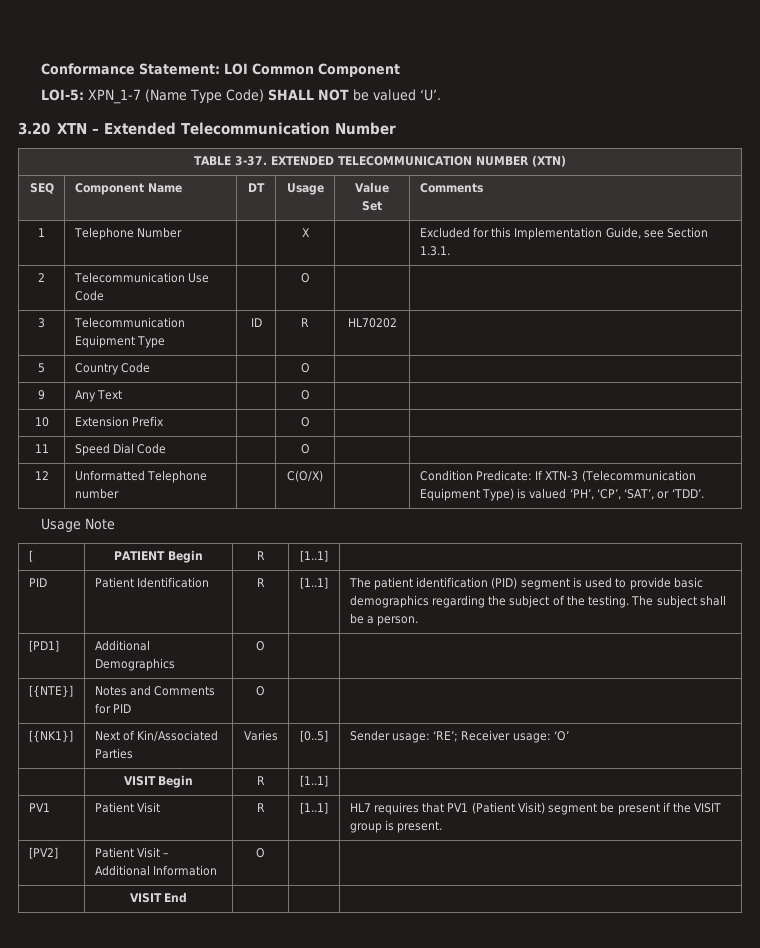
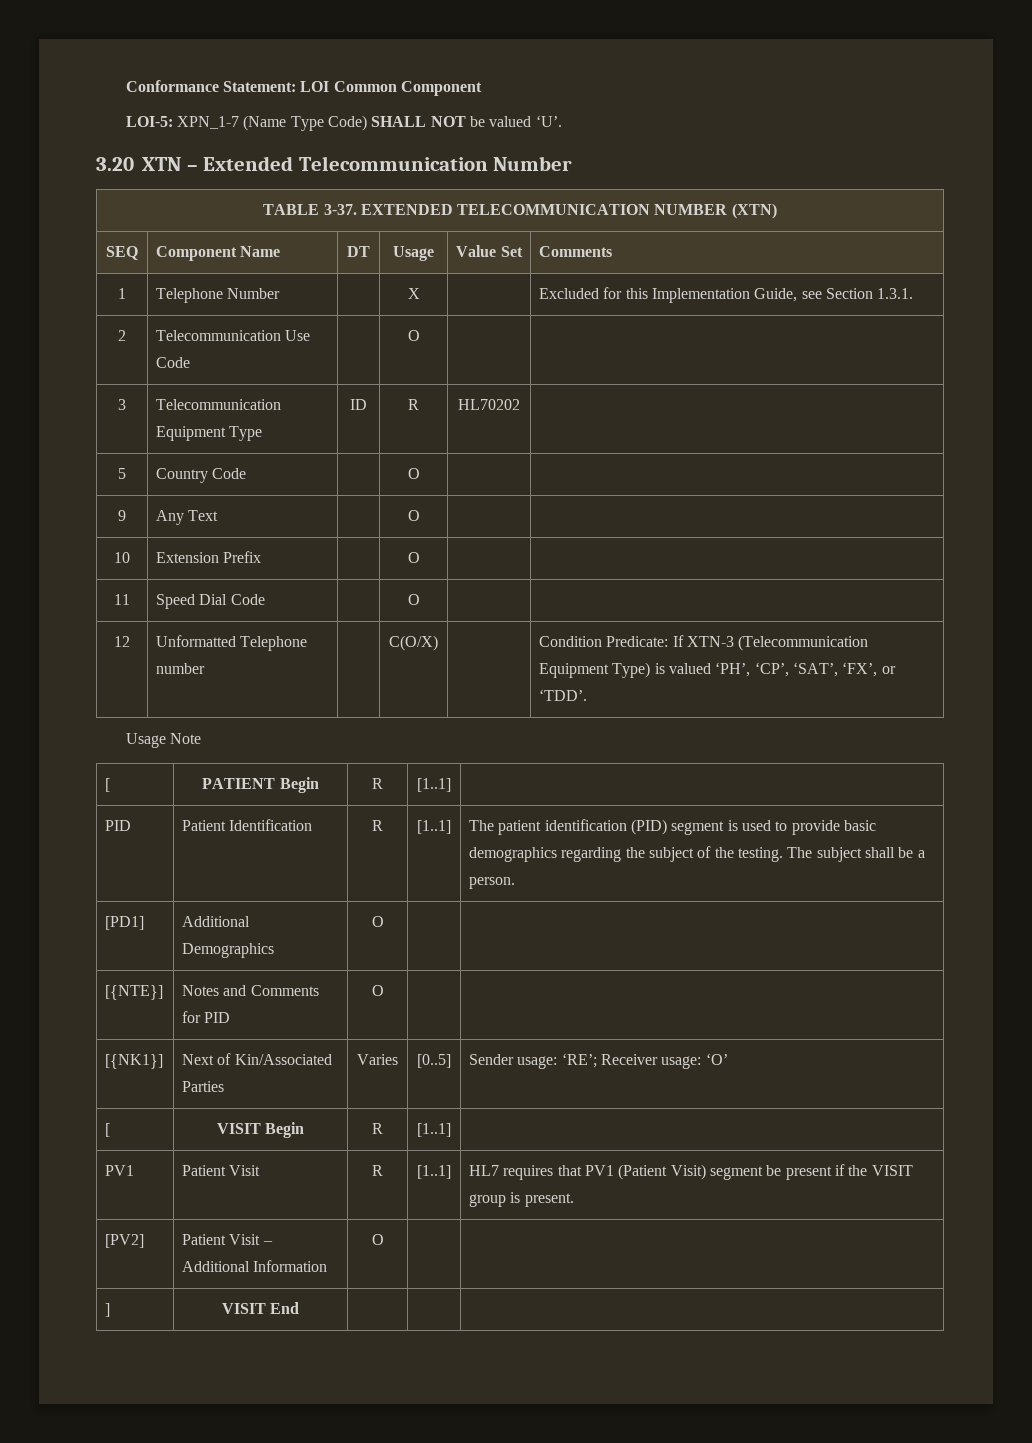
(655, 494) none -> [842,662,878,677] ‘FX’,
(569, 736) none -> [105,1123,111,1137] [
(265, 853) none -> [105,1303,111,1317] ]

